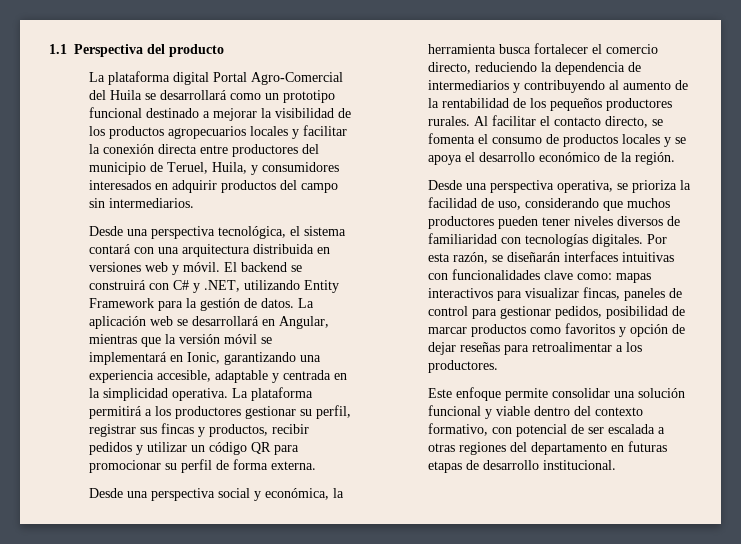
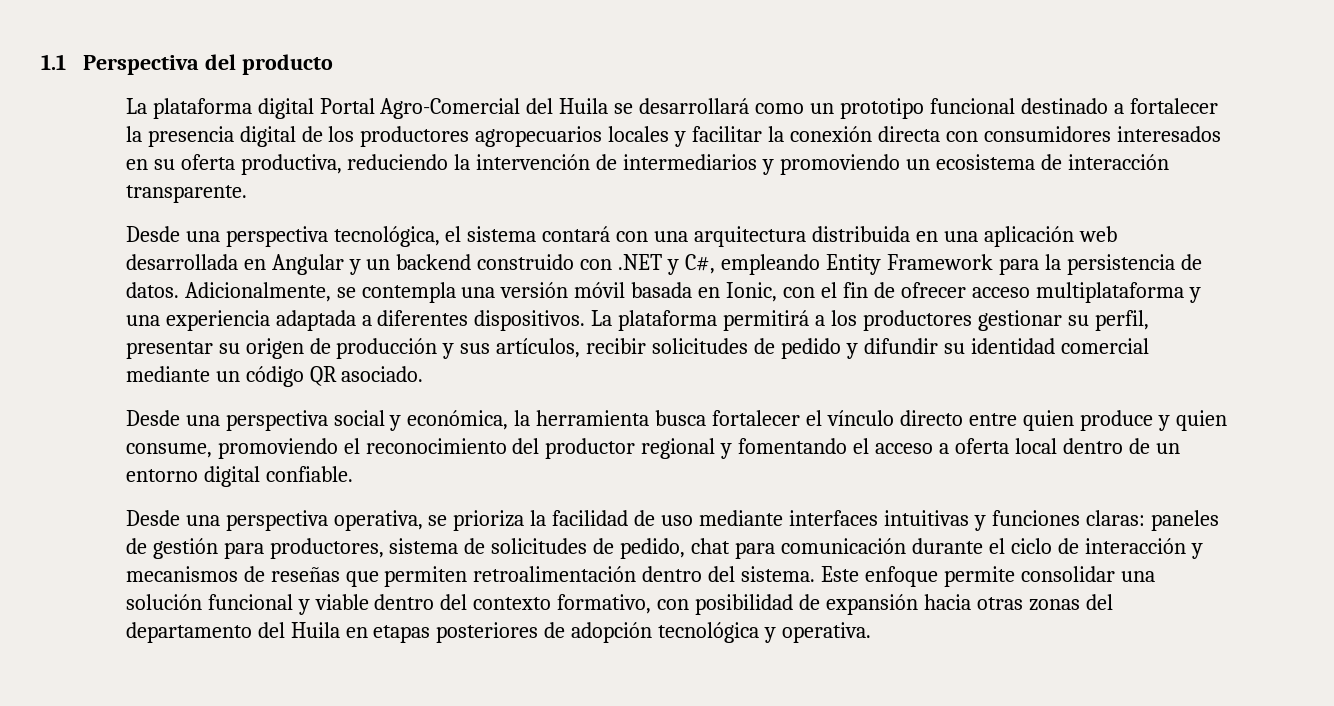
[213,108,352,121] [89,126,165,139] mejorar la visibilidad de los productos -> [1129,98,1218,114] [125,126,470,147] fortalecer la presencia digital de los productores
[200,144,320,157] [89,162,340,175] [89,180,339,193] [89,198,195,208] entre productores del municipio de Teruel, Huila, y consumidores interesados en adquirir productos del campo sin intermediarios. -> [945,126,1221,142] [125,154,1169,175] [125,185,247,203] con consumidores interesados en su oferta productiva, reduciendo la intervención de intermediarios y promoviendo un ecosistema de interacción transparente.
[89,262,303,275] [89,280,301,293] versiones web y móvil. El backend se construirá con C# y .NET, utilizando -> [943,226,1117,247] [125,254,821,275] una aplicación web desarrollada en Angular y un backend construido con .NET y C#, empleando
[200,298,241,311] gestión -> [1066,254,1175,275] persistencia
[298,298,315,308] [89,316,330,329] [89,334,273,347] [89,352,322,365] [89,370,348,383] [89,388,229,401] La aplicación web se desarrollará en Angular, mientras que la versión móvil se implementará en Ionic, garantizando una experiencia accesible, adaptable y centrada en la simplicidad operativa. -> [184,282,1201,303] [125,310,586,331] Adicionalmente, se contempla una versión móvil basada en Ionic, con el fin de ofrecer acceso multiplataforma y una experiencia adaptada a diferentes dispositivos.
[89,423,310,437] [89,442,300,455] [89,459,317,473] registrar sus fincas y productos, recibir pedidos y utilizar un código QR para promocionar su perfil de forma externa. -> [125,338,1149,359] [125,366,424,387] presentar su origen de producción y sus artículos, recibir solicitudes de pedido y difundir su identidad comercial mediante un código QR asociado.
[606,44,659,54] [428,62,642,75] [428,80,689,93] [428,98,673,111] [428,115,664,128] [428,133,687,147] [428,152,676,165] comercio directo, reduciendo la dependencia de intermediarios y contribuyendo al aumento de la rentabilidad de los pequeños productores rurales. Al facilitar el contacto directo, se fomenta el consumo de productos locales y se apoya el desarrollo económico de la región. -> [827,410,1227,431] [125,438,1180,459] [125,466,353,487] vínculo directo entre quien produce y quien consume, promoviendo el reconocimiento del productor regional y fomentando el acceso a oferta local dentro de un entorno digital confiable.
[498,198,671,211] [428,216,681,229] [428,233,668,247] [428,251,675,264] [428,269,652,283] [428,287,683,301] [428,306,686,319] [428,323,686,337] [428,342,643,355] [428,360,499,373] uso, considerando que muchos productores pueden tener niveles diversos de familiaridad con tecnologías digitales. Por esta razón, se diseñarán interfaces intuitivas con funcionalidades clave como: mapas interactivos para visualizar fincas, paneles de control para gestionar pedidos, posibilidad de marcar productos como favoritos y opción de dejar reseñas para retroalimentar a los productores. // -> [661,510,1219,531] [125,538,1203,559] [125,566,816,587] uso mediante interfaces intuitivas y funciones claras: paneles de gestión para productores, sistema de solicitudes de pedido, chat para comunicación durante el ciclo de interacción y mecanismos de reseñas que permiten retroalimentación dentro del sistema.
[516,424,666,437] [428,441,668,455] [428,460,617,473] potencial de ser escalada a otras regiones del departamento en futuras etapas de desarrollo institucional. -> [695,594,1113,615] [125,622,872,643] posibilidad de expansión hacia otras zonas del departamento del Huila en etapas posteriores de adopción tecnológica y operativa.

